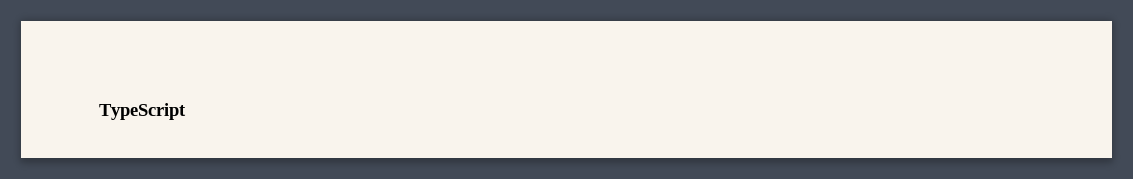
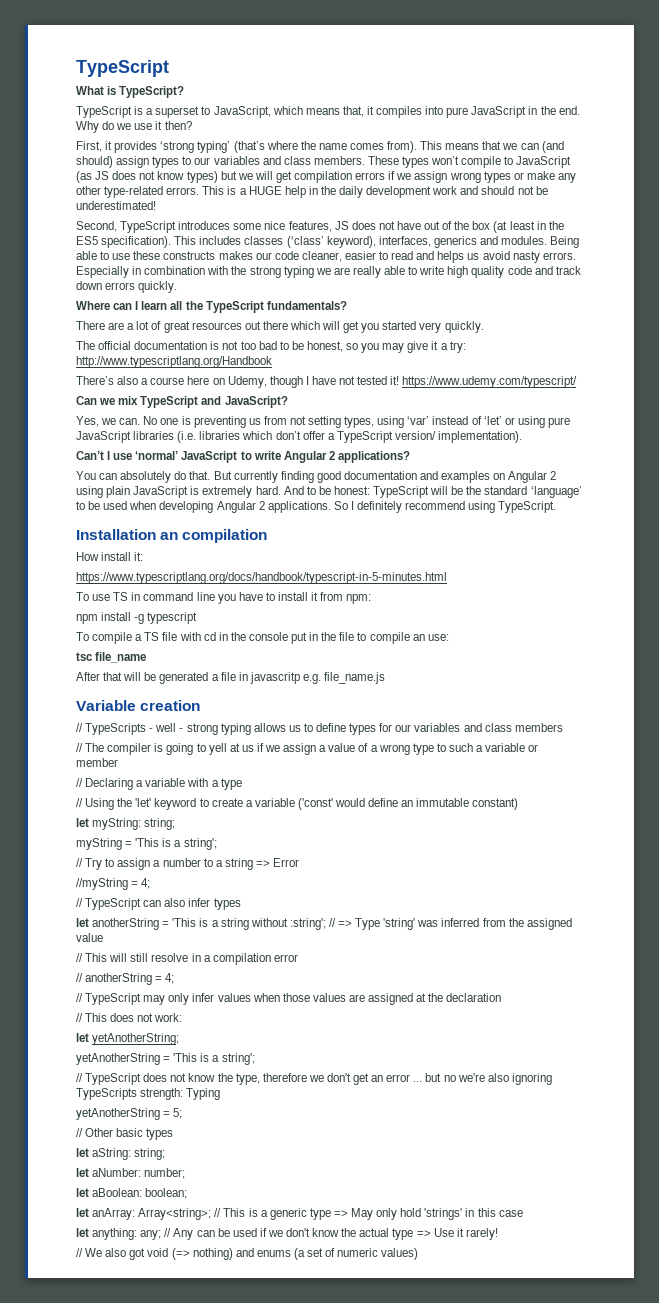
[99,103,186,120] TypeScript -> [76,60,169,77] [76,86,185,98] [76,106,580,118] [76,121,192,133] [76,141,564,153] [76,156,572,168] [76,171,576,183] [76,186,548,198] [76,201,156,210] [76,221,564,233] [76,236,580,248] [76,251,576,263] [76,266,581,278] [76,281,178,293] [76,301,347,313] [76,321,484,333] [76,341,466,353] [76,356,272,368] [76,376,578,388] [76,396,288,408] [76,416,570,428] [76,431,523,443] [76,451,410,463] [76,471,557,483] [76,486,582,498] [76,501,557,513] [76,529,268,543] [76,552,144,561] [76,572,447,584] [76,592,372,604] [76,612,198,624] [76,632,449,644] [76,652,147,663] [76,672,386,684] [76,700,201,711] [76,723,563,735] [76,743,539,755] [76,758,118,767] [76,778,242,790] [76,798,519,810] [76,818,176,830] [76,838,217,850] [76,858,300,870] [76,878,151,890] [76,898,241,910] [76,918,572,930] [76,933,103,942] [76,953,298,965] [76,973,175,985] [76,993,502,1005] [76,1013,183,1022] [76,1033,180,1045] [76,1053,255,1065] [76,1073,552,1085] [76,1088,221,1100] [76,1108,183,1120] [76,1128,174,1140] [76,1148,166,1160] [76,1168,186,1179] [76,1188,188,1199] [76,1208,523,1220] [76,1228,498,1240] [76,1248,419,1260] TypeScript // What is TypeScript? // TypeScript is a superset to JavaScript, which means that, it compiles into pure JavaScript in the end. Why do we use it then? // First, it provides ‘strong typing’ (that’s where the name comes from). This means that we can (and should) assign types to our variables and class members. These types won’t compile to JavaScript (as JS does not know types) but we will get compilation errors if we assign wrong types or make any other type-related errors. This is a HUGE help in the daily development work and should not be underestimated! // Second, TypeScript introduces some nice features, JS does not have out of the box (at least in the ES5 specification). This includes classes (‘class’ keyword), interfaces, generics and modules. Being able to use these constructs makes our code cleaner, easier to read and helps us avoid nasty errors. Especially in combination with the strong typing we are really able to write high quality code and track down errors quickly. // Where can I learn all the TypeScript fundamentals? // There are a lot of great resources out there which will get you started very quickly. // The official documentation is not too bad to be honest, so you may give it a try: http://www.typescriptlang.org/Handbook // There’s also a course here on Udemy, though I have not tested it! https://www.udemy.com/typescript/ // Can we mix TypeScript and JavaScript? // Yes, we can. No one is preventing us from not setting types, using ‘var’ instead of ‘let’ or using pure JavaScript libraries (i.e. libraries which don’t offer a TypeScript version/ implementation). // Can’t I use ‘normal’ JavaScript to write Angular 2 applications? // You can absolutely do that. But currently finding good documentation and examples on Angular 2 using plain JavaScript is extremely hard. And to be honest: TypeScript will be the standard ‘language’ to be used when developing Angular 2 applications. So I definitely recommend using TypeScript. // Installation an compilation // How install it: // https://www.typescriptlang.org/docs/handbook/typescript-in-5-minutes.html // To use TS in command line you have to install it from npm: // npm install -g typescript // To compile a TS file with cd in the console put in the file to compile an use: // tsc file_name // After that will be generated a file in javascritp e.g. file_name.js // Variable creation // // TypeScripts - well - strong typing allows us to define types for our variables and class members // // The compiler is going to yell at us if we assign a value of a wrong type to such a variable or member // // Declaring a variable with a type // // Using the 'let' keyword to create a variable ('const' would define an immutable constant) // let myString: string; // myString = 'This is a string'; // // Try to assign a number to a string => Error // //myString = 4; // // TypeScript can also infer types // let anotherString = 'This is a string without :string'; // => Type 'string' was inferred from the assigned value // // This will still resolve in a compilation error // // anotherString = 4; // // TypeScript may only infer values when those values are assigned at the declaration // // This does not work: // let yetAnotherString; // yetAnotherString = 'This is a string'; // // TypeScript does not know the type, therefore we don't get an error ... but no we're also ignoring TypeScripts strength: Typing // yetAnotherString = 5; // // Other basic types // let aString: string; // let aNumber: number; // let aBoolean: boolean; // let anArray: Array<string>; // This is a generic type => May only hold 'strings' in this case // let anything: any; // Any can be used if we don't know the actual type => Use it rarely! // // We also got void (=> nothing) and enums (a set of numeric values)

